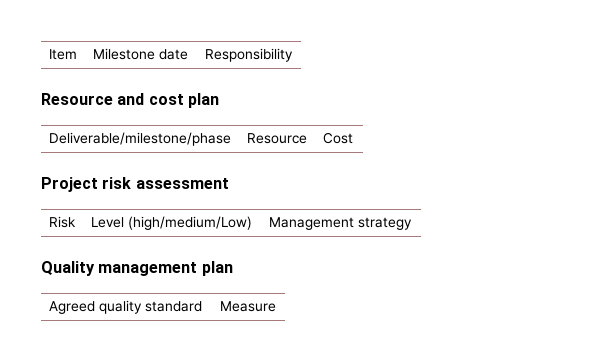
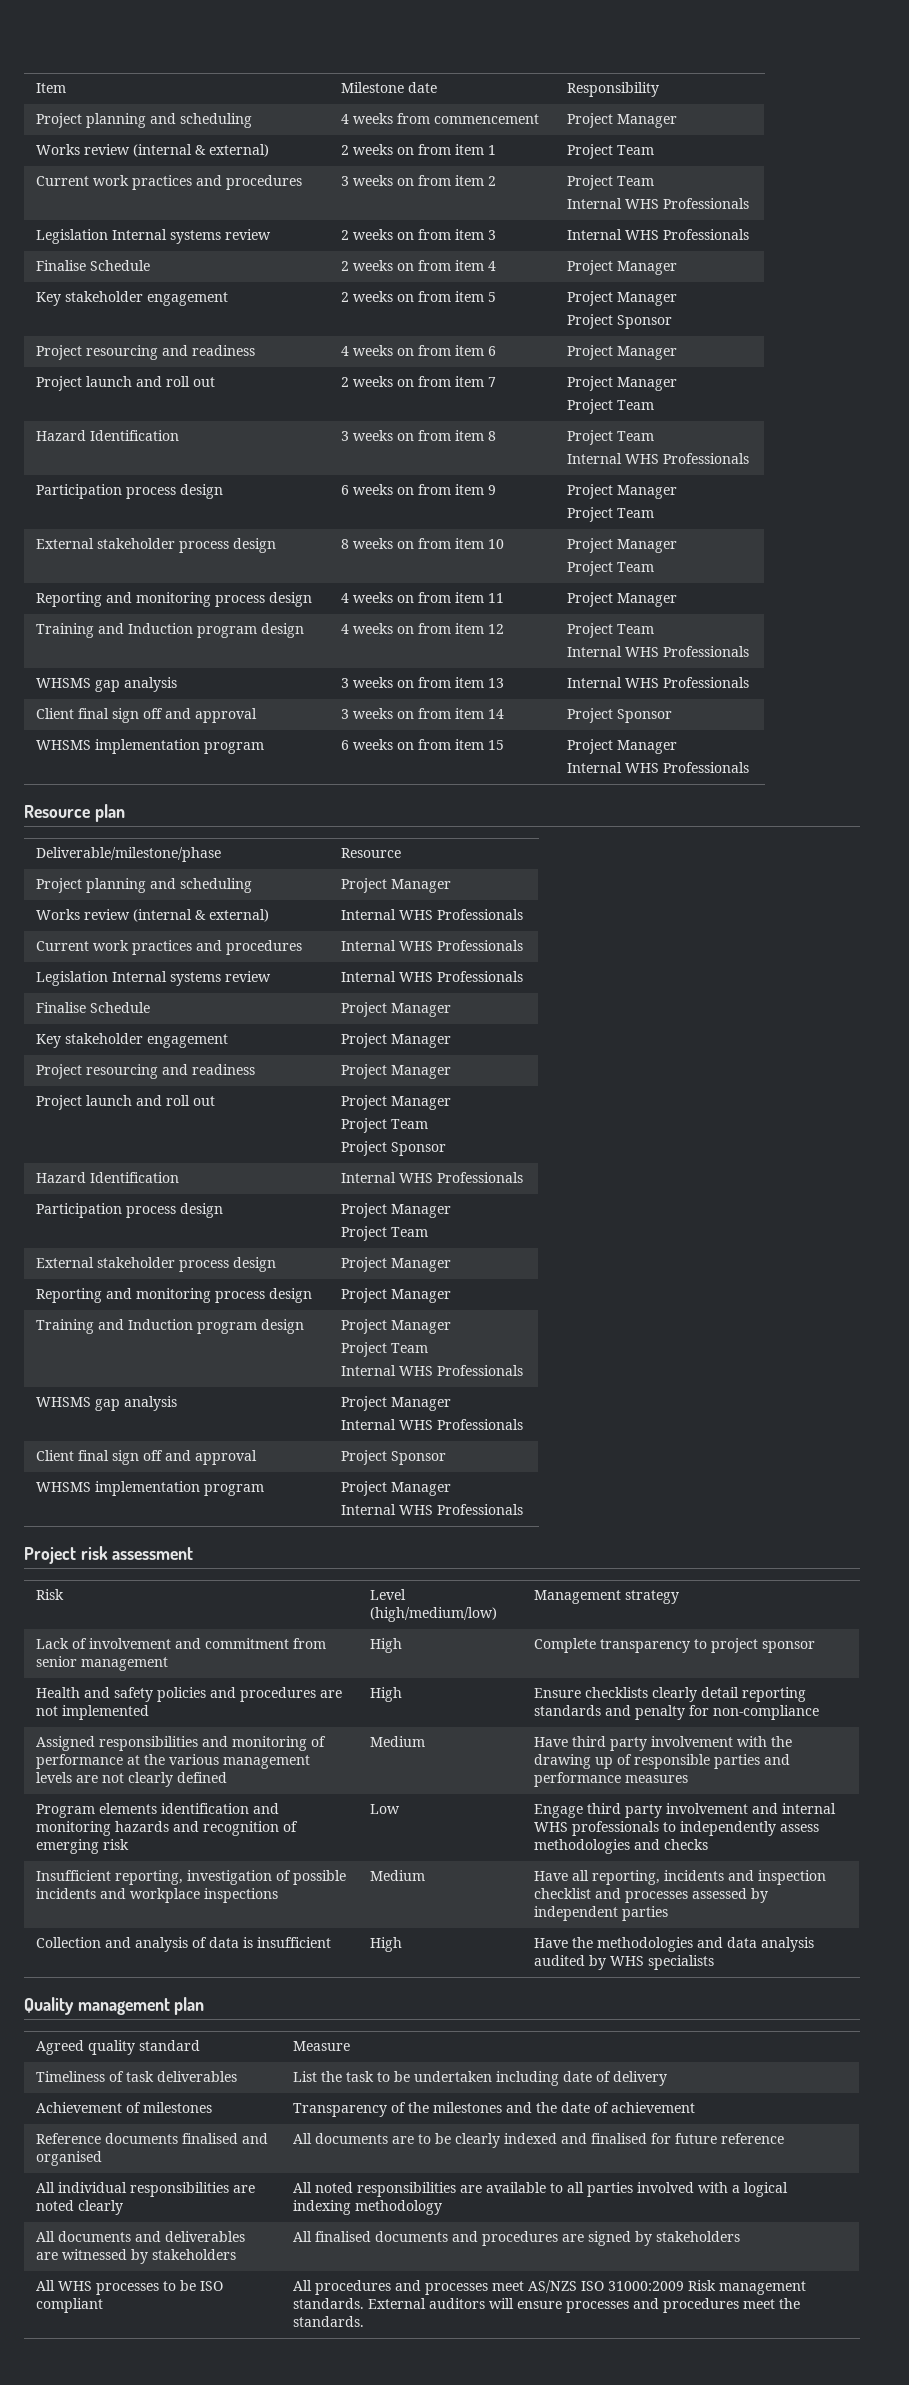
[41,93,184,105] // Resource and cost -> [36,113,253,128] [341,113,540,124] [567,113,678,128] [36,144,270,157] [341,144,497,155] [567,144,655,159] [36,175,303,190] [341,175,497,186] [567,175,655,190] [567,198,750,209] [36,229,272,244] [341,229,497,240] [567,229,750,240] [36,260,151,271] [341,260,497,271] [567,260,678,275] [36,291,229,306] [341,291,497,302] [567,291,678,306] [567,314,673,329] [36,345,256,360] [341,345,497,356] [567,345,678,360] [36,376,216,391] [341,376,497,387] [567,376,678,391] [567,399,655,414] [36,430,180,441] [341,430,497,441] [567,430,655,445] [567,453,750,464] [36,484,224,499] [341,484,497,495] [567,484,678,499] [567,507,655,522] [36,538,277,553] [341,538,505,549] [567,538,678,553] [567,561,655,576] [36,592,313,607] [341,592,505,603] [567,592,678,607] [36,623,305,638] [341,623,505,634] [567,623,655,638] [567,646,750,657] [36,677,178,692] [341,677,505,688] [567,677,750,688] [36,708,258,723] [341,708,505,719] [567,708,673,723] [36,739,265,754] [341,739,505,750] [567,739,678,754] [567,762,750,773] [24,805,90,818] // Project planning and scheduling | 4 weeks from commencement | Project Manager // Works review (internal & external) | 2 weeks on from item 1 | Project Team // Current work practices and procedures | 3 weeks on from item 2 | Project Team // Internal WHS Professionals // Legislation Internal systems review | 2 weeks on from item 3 | Internal WHS Professionals // Finalise Schedule | 2 weeks on from item 4 | Project Manager // Key stakeholder engagement | 2 weeks on from item 5 | Project Manager // Project Sponsor // Project resourcing and readiness | 4 weeks on from item 6 | Project Manager // Project launch and roll out | 2 weeks on from item 7 | Project Manager // Project Team // Hazard Identification | 3 weeks on from item 8 | Project Team // Internal WHS Professionals // Participation process design | 6 weeks on from item 9 | Project Manager // Project Team // External stakeholder process design | 8 weeks on from item 10 | Project Manager // Project Team // Reporting and monitoring process design | 4 weeks on from item 11 | Project Manager // Training and Induction program design | 4 weeks on from item 12 | Project Team // Internal WHS Professionals // WHSMS gap analysis | 3 weeks on from item 13 | Internal WHS Professionals // Client final sign off and approval | 3 weeks on from item 14 | Project Sponsor // WHSMS implementation program | 6 weeks on from item 15 | Project Manager // Internal WHS Professionals // Resource
[322,132,353,144] | Cost -> [36,878,253,893] [341,878,452,893] [36,909,270,922] [341,909,524,920] [36,940,303,955] [341,940,524,951] [36,971,272,986] [341,971,524,982] [36,1002,151,1013] [341,1002,452,1017] [36,1033,229,1048] [341,1033,452,1048] [36,1064,256,1079] [341,1064,452,1079] [36,1095,216,1110] [341,1095,452,1110] [341,1118,429,1133] [341,1141,447,1156] [36,1172,180,1183] [341,1172,524,1183] [36,1203,224,1218] [341,1203,452,1218] [341,1226,429,1241] [36,1257,277,1272] [341,1257,452,1272] [36,1288,313,1303] [341,1288,452,1303] [36,1319,305,1334] [341,1319,452,1334] [341,1342,429,1357] [341,1365,524,1376] [36,1396,178,1411] [341,1396,452,1411] [341,1419,524,1430] [36,1450,258,1465] [341,1450,447,1465] [36,1481,265,1496] [341,1481,452,1496] [341,1504,524,1515] // Project planning and scheduling | Project Manager // Works review (internal & external) | Internal WHS Professionals // Current work practices and procedures | Internal WHS Professionals // Legislation Internal systems review | Internal WHS Professionals // Finalise Schedule | Project Manager // Key stakeholder engagement | Project Manager // Project resourcing and readiness | Project Manager // Project launch and roll out | Project Manager // Project Team // Project Sponsor // Hazard Identification | Internal WHS Professionals // Participation process design | Project Manager // Project Team // External stakeholder process design | Project Manager // Reporting and monitoring process design | Project Manager // Training and Induction program design | Project Manager // Project Team // Internal WHS Professionals // WHSMS gap analysis | Project Manager // Internal WHS Professionals // Client final sign off and approval | Project Sponsor // WHSMS implementation program | Project Manager // Internal WHS Professionals
[127,216,252,230] (high/medium/Low) -> [370,1607,498,1622] (high/medium/low)
(412, 223) none -> [36,1638,327,1649] [36,1656,169,1671] [370,1638,403,1653] [534,1638,816,1653] [36,1687,343,1702] [36,1705,150,1720] [370,1687,403,1702] [534,1687,807,1702] [534,1705,820,1720] [36,1736,327,1751] [36,1754,311,1769] [36,1772,228,1787] [370,1736,426,1747] [534,1736,793,1751] [534,1754,791,1769] [534,1772,689,1787] [36,1803,280,1818] [36,1821,299,1836] [36,1839,130,1854] [370,1804,401,1814] [534,1803,837,1818] [534,1821,820,1836] [534,1839,709,1854] [36,1870,347,1885] [36,1888,279,1903] [370,1870,426,1881] [534,1870,827,1885] [534,1888,769,1903] [534,1906,669,1921] [36,1937,332,1952] [370,1937,403,1952] [534,1937,815,1952] [534,1955,715,1970] // Lack of involvement and commitment from senior management | High | Complete transparency to project sponsor // Health and safety policies and procedures are not implemented | High | Ensure checklists clearly detail reporting standards and penalty for non-compliance // Assigned responsibilities and monitoring of performance at the various management levels are not clearly defined | Medium | Have third party involvement with the drawing up of responsible parties and performance measures // Program elements identification and monitoring hazards and recognition of emerging risk | Low | Engage third party involvement and internal WHS professionals to independently assess methodologies and checks // Insufficient reporting, investigation of possible incidents and workplace inspections | Medium | Have all reporting, incidents and inspection checklist and processes assessed by independent parties // Collection and analysis of data is insufficient | High | Have the methodologies and data analysis audited by WHS specialists
(276, 306) none -> [36,2071,238,2082] [293,2071,668,2086] [36,2102,213,2113] [293,2102,696,2117] [36,2133,269,2144] [36,2151,103,2166] [293,2133,785,2148] [36,2182,256,2197] [36,2200,124,2215] [293,2182,789,2197] [293,2200,443,2215] [36,2231,246,2242] [36,2249,237,2264] [293,2231,741,2246] [36,2280,224,2295] [36,2298,104,2313] [293,2280,807,2295] [293,2298,801,2313] [293,2316,365,2327] // Timeliness of task deliverables | List the task to be undertaken including date of delivery // Achievement of milestones | Transparency of the milestones and the date of achievement // Reference documents finalised and organised | All documents are to be clearly indexed and finalised for future reference // All individual responsibilities are noted clearly | All noted responsibilities are available to all parties involved with a logical indexing methodology // All documents and deliverables are witnessed by stakeholders | All finalised documents and procedures are signed by stakeholders // All WHS processes to be ISO compliant | All procedures and processes meet AS/NZS ISO 31000:2009 Risk management standards. External auditors will ensure processes and procedures meet the standards.

